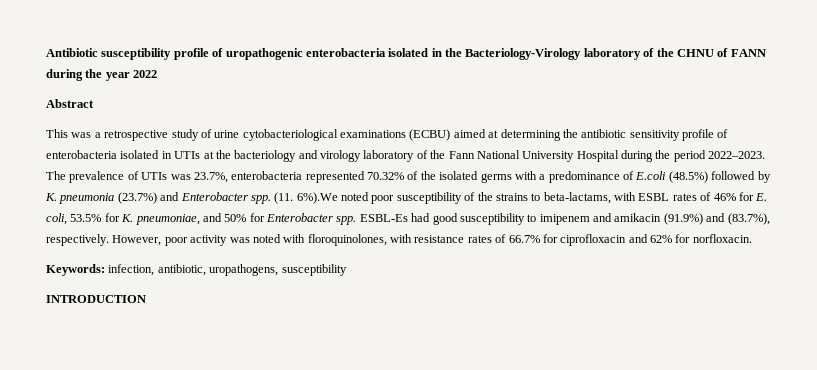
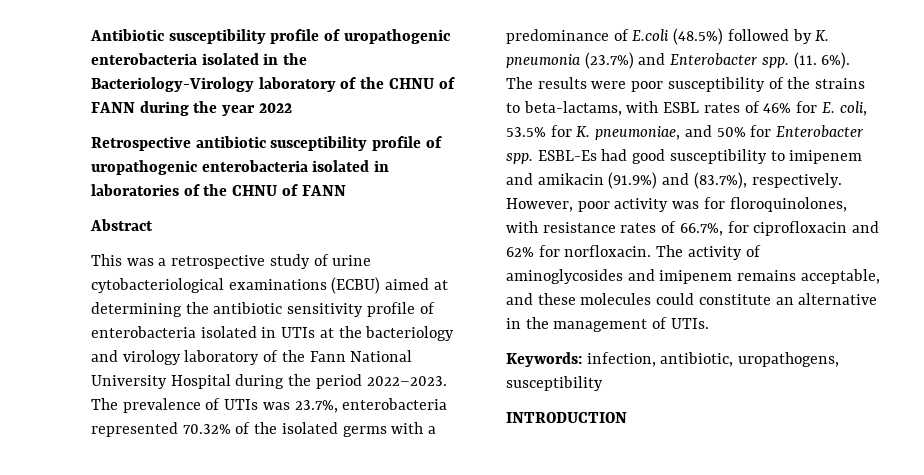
(158, 74) none -> [91,136,442,151] [91,160,390,175] [91,184,346,196] // Retrospective antibiotic susceptibility profile of uropathogenic enterobacteria isolated in laboratories of the CHNU of FANN
[296,192,369,204] 6%).We noted -> [821,52,851,69] [506,77,627,89] 6%). The results were
[252,234,306,243] noted with -> [703,197,725,209] for
[508,235,540,243] 66.7% -> [679,223,723,236] 66.7%,
(752, 238) none -> [656,245,761,260] [506,269,880,284] [506,293,878,305] [506,317,709,332] The activity of aminoglycosides and imipenem remains acceptable, and these molecules could constitute an alternative in the management of UTIs.

